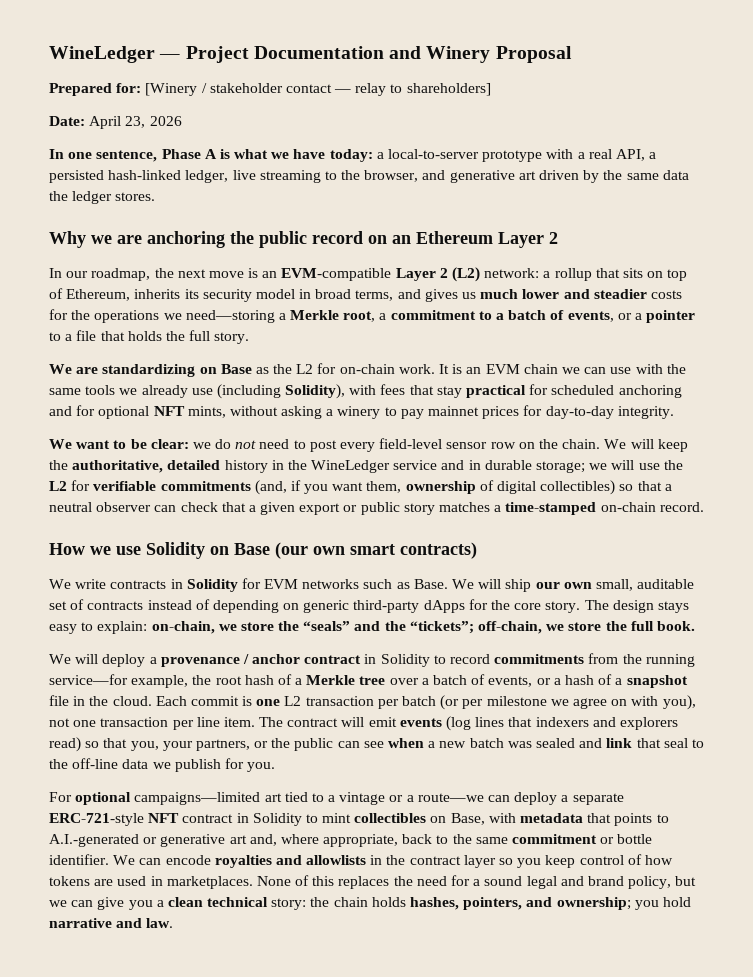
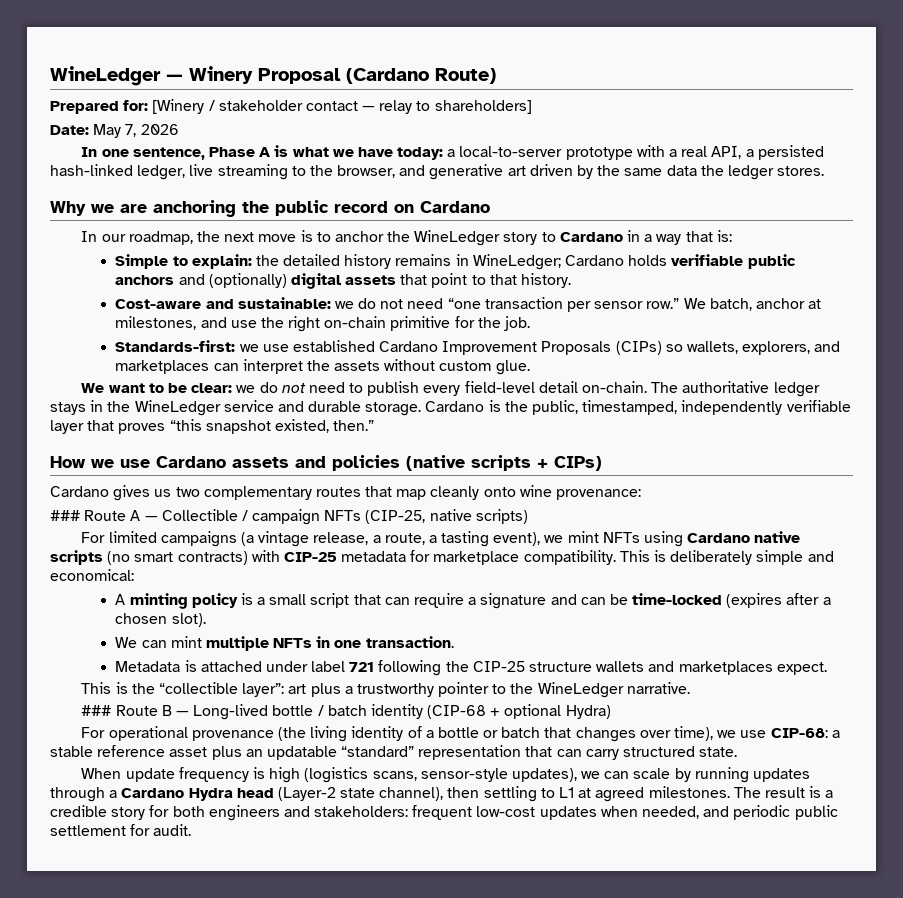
[185,46,422,63] Project Documentation and -> (183, 77) none
(572, 54) none -> [346,68,496,84] (Cardano Route)
[89,116,146,129] April 23, -> [93,124,137,138] May 7,
[392,231,558,248] an Ethereum Layer 2 -> [420,201,490,213] Cardano
[262,267,688,282] [49,288,682,302] [49,309,696,323] [49,330,250,344] [49,363,686,377] [49,384,682,399] [49,405,674,419] an EVM-compatible Layer 2 (L2) network: a rollup that sits on top of Ethereum, inherits its security model in broad terms, and gives us much lower and steadier costs for the operations we need—storing a Merkle root, a commitment to a batch of events, or a pointer to a file that holds the full story. // We are standardizing on Base as the L2 for on-chain work. It is an EVM chain we can use with the same tools we already use (including Solidity), with fees that stay practical for scheduled anchoring and for optional NFT mints, without asking a winery to pay mainnet prices for day-to-day integrity. -> [316,230,732,246] [115,254,796,270] [115,273,571,289] [115,297,822,312] [115,316,530,332] [115,340,841,355] [115,359,530,375] to anchor the WineLedger story to Cardano in a way that is: // Simple to explain: the detailed history remains in WineLedger; Cardano holds verifiable public anchors and (optionally) digital assets that point to that history. // Cost-aware and sustainable: we do not need “one transaction per sensor row.” We batch, anchor at milestones, and use the right on-chain primitive for the job. // Standards-first: we use established Cardano Improvement Proposals (CIPs) so wallets, explorers, and marketplaces can interpret the assets without custom glue.
[309,440,337,452] post -> [367,381,420,396] publish
[446,439,688,452] [49,460,268,473] sensor row on the chain. We will keep the authoritative, detailed history -> [538,381,820,397] [50,402,86,415] detail on-chain. The authoritative ledger stays
[468,460,683,473] [49,480,672,495] [49,502,704,515] [49,542,477,559] [49,578,695,592] [49,599,689,613] [49,621,695,634] [49,653,695,667] [49,674,688,688] [49,695,696,710] [49,716,678,731] [49,737,704,752] [49,758,276,772] [49,792,624,805] [49,813,669,826] [49,834,653,847] [49,854,673,868] [49,875,697,889] [49,897,691,910] [49,918,174,928] in durable storage; we will use the L2 for verifiable commitments (and, if you want them, ownership of digital collectibles) so that a neutral observer can check that a given export or public story matches a time-stamped on-chain record. // How we use Solidity on Base (our own smart contracts) // We write contracts in Solidity for EVM networks such as Base. We will ship our own small, auditable set of contracts instead of depending on generic third-party dApps for the core story. The design stays easy to explain: on-chain, we store the “seals” and the “tickets”; off-chain, we store the full book. // We will deploy a provenance / anchor contract in Solidity to record commitments from the running service—for example, the root hash of a Merkle tree over a batch of events, or a hash of a snapshot file in the cloud. Each commit is one L2 transaction per batch (or per milestone we agree on with you), not one transaction per line item. The contract will emit events (log lines that indexers and explorers read) so that you, your partners, or the public can see when a new batch was sealed and link that seal to the off-line data we publish for you. // For optional campaigns—limited art tied to a vintage or a route—we can deploy a separate ERC-721-style NFT contract in Solidity to mint collectibles on Base, with metadata that points to A.I.-generated or generative art and, where appropriate, back to the same commitment or bottle identifier. We can encode royalties and allowlists in the contract layer so you keep control of how tokens are used in marketplaces. None of this replaces the need for a sound legal and brand policy, but we can give you a clean technical story: the chain holds hashes, pointers, and ownership; you hold narrative and law. -> [308,400,851,416] [50,419,375,434] [50,455,602,471] [50,485,642,501] [50,509,528,525] [81,531,801,547] [50,550,834,565] [50,569,134,581] [115,593,831,609] [115,613,206,627] [115,636,454,651] [115,660,827,676] [81,682,690,698] [81,704,611,720] [81,726,840,742] [50,745,738,760] [81,767,811,783] [50,786,834,802] [50,805,838,821] [50,824,192,836] durable storage. Cardano is the public, timestamped, independently verifiable layer that proves “this snapshot existed, then.” // How we use Cardano assets and policies (native scripts + CIPs) // Cardano gives us two complementary routes that map cleanly onto wine provenance: // ### Route A — Collectible / campaign NFTs (CIP-25, native scripts) // For limited campaigns (a vintage release, a route, a tasting event), we mint NFTs using Cardano native scripts (no smart contracts) with CIP-25 metadata for marketplace compatibility. This is deliberately simple and economical: // A minting policy is a small script that can require a signature and can be time-locked (expires after a chosen slot). // We can mint multiple NFTs in one transaction. // Metadata is attached under label 721 following the CIP-25 structure wallets and marketplaces expect. // This is the “collectible layer”: art plus a trustworthy pointer to the WineLedger narrative. // ### Route B — Long-lived bottle / batch identity (CIP-68 + optional Hydra) // For operational provenance (the living identity of a bottle or batch that changes over time), we use CIP-68: a stable reference asset plus an updatable “standard” representation that can carry structured state. // When update frequency is high (logistics scans, sensor-style updates), we can scale by running updates through a Cardano Hydra head (Layer-2 state channel), then settling to L1 at agreed milestones. The result is a credible story for both engineers and stakeholders: frequent low-cost updates when needed, and periodic public settlement for audit.

